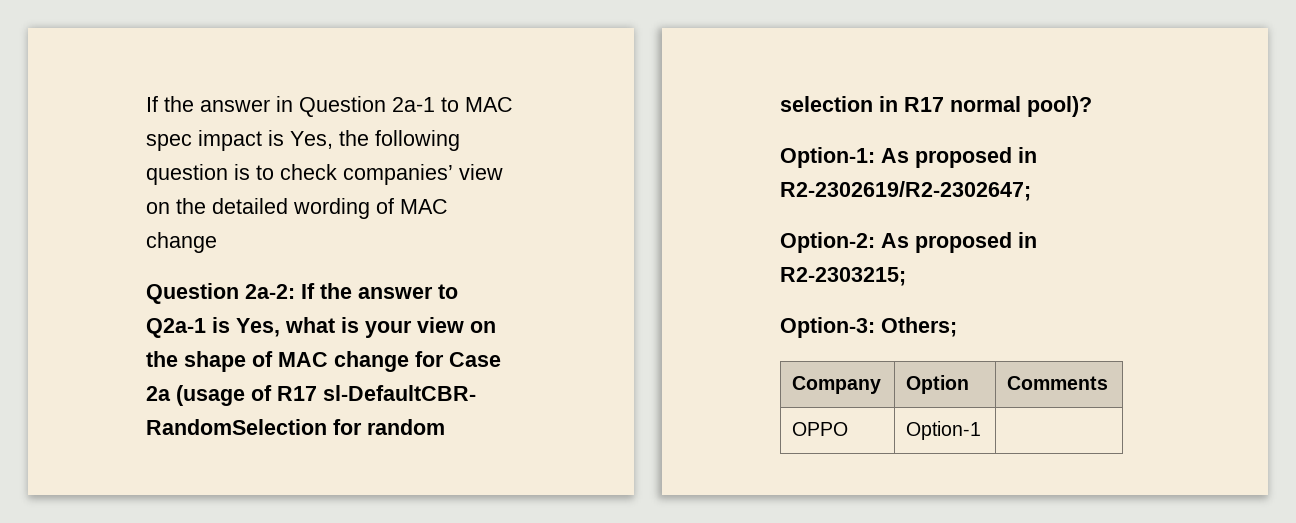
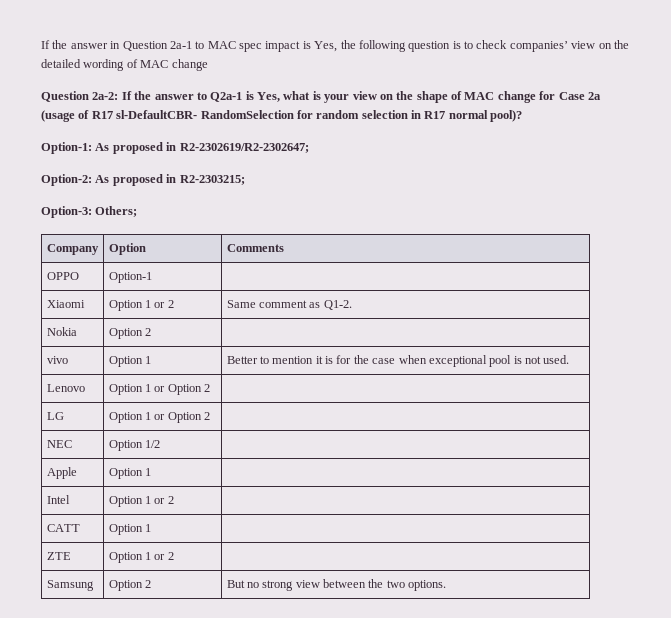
(982, 430) none -> [46,300,85,308] [108,300,174,311] [226,300,352,310] [46,327,77,336] [108,328,151,339] [46,356,68,364] [108,356,151,367] [226,355,570,367] [46,384,85,392] [108,384,210,395] [46,412,64,420] [108,412,210,423] [46,440,72,448] [108,440,160,451] [46,467,77,479] [108,468,151,479] [46,495,70,504] [108,496,174,507] [46,524,80,532] [108,524,151,535] [46,552,71,560] [108,552,174,563] [46,580,94,591] [108,580,151,591] [226,579,447,591] // Xiaomi | Option 1 or 2 | Same comment as Q1-2. // Nokia | Option 2 | // vivo | Option 1 | Better to mention it is for the case when exceptional pool is not used. // Lenovo | Option 1 or Option 2 | // LG | Option 1 or Option 2 | // NEC | Option 1/2 | // Apple | Option 1 | // Intel | Option 1 or 2 | // CATT | Option 1 | // ZTE | Option 1 or 2 | // Samsung | Option 2 | But no strong view between the two options.

